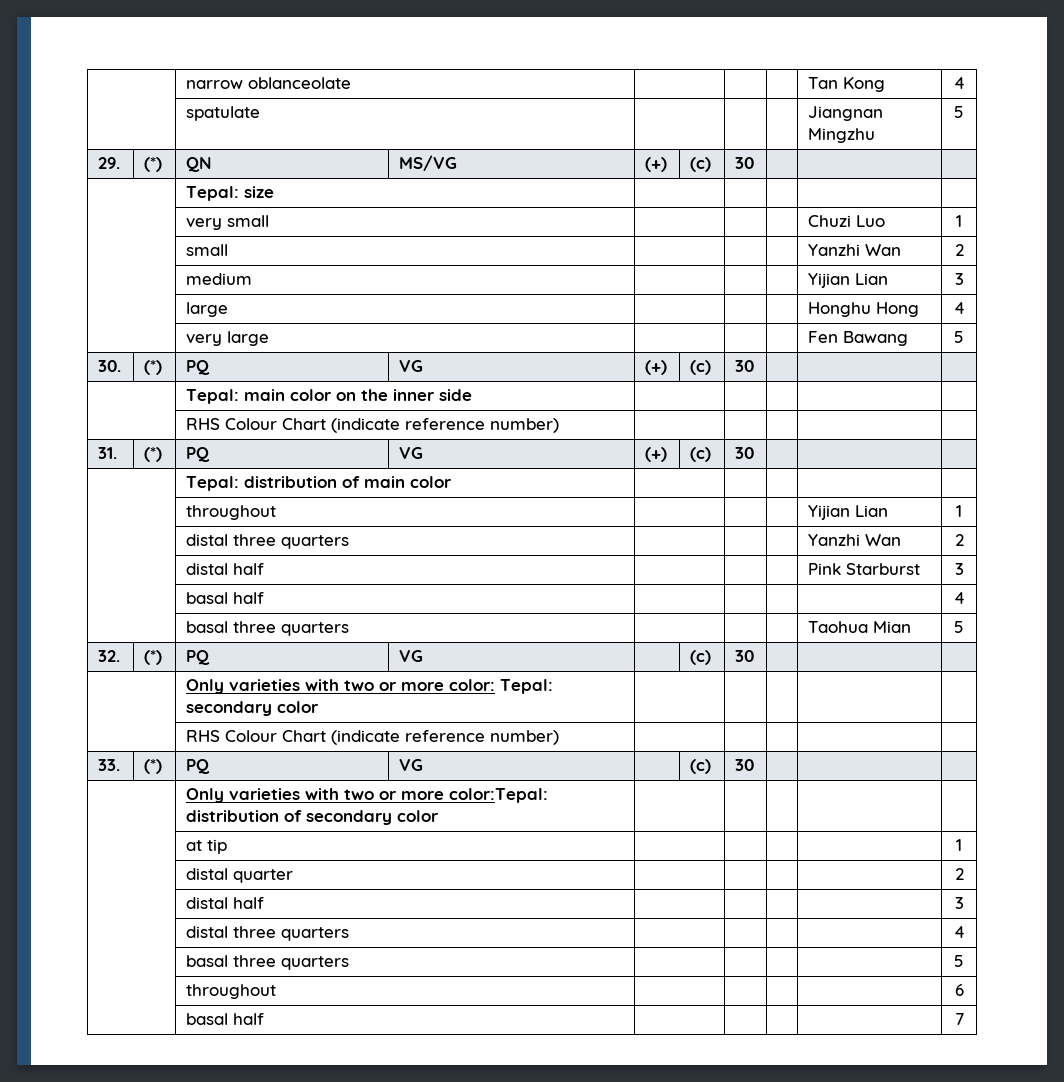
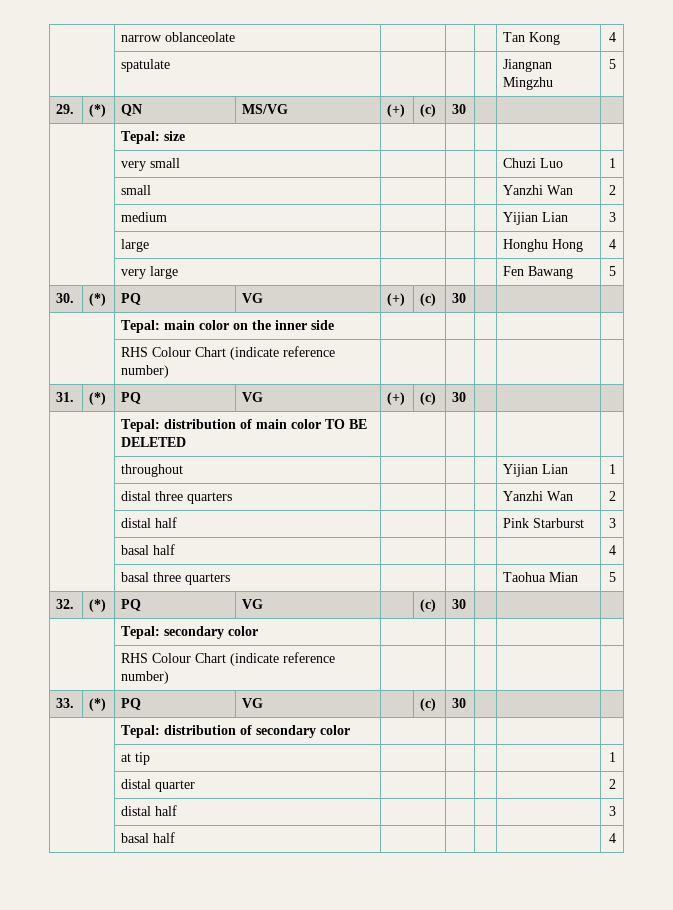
(453, 482) none -> [325,419,368,429] [121,437,187,447] TO BE DELETED
[186,679,496,694] Only varieties with two or more color: -> (467, 604) none
[186,788,549,803] Only varieties with two or more color:Tepal: -> [121,725,161,738] Tepal:
[186,926,350,941] [953,926,965,938] [186,955,350,970] [954,955,964,967] [186,984,277,999] [954,984,964,996] [186,1013,265,1025] [954,1013,964,1025] // | distal three quarters | | | | | 4 // | basal three quarters | | | | | 5 // | throughout | | | | | 6 // | basal half | | | | | 7 -> [121,832,176,843] [608,833,616,843] // | basal half | | | | | 4

